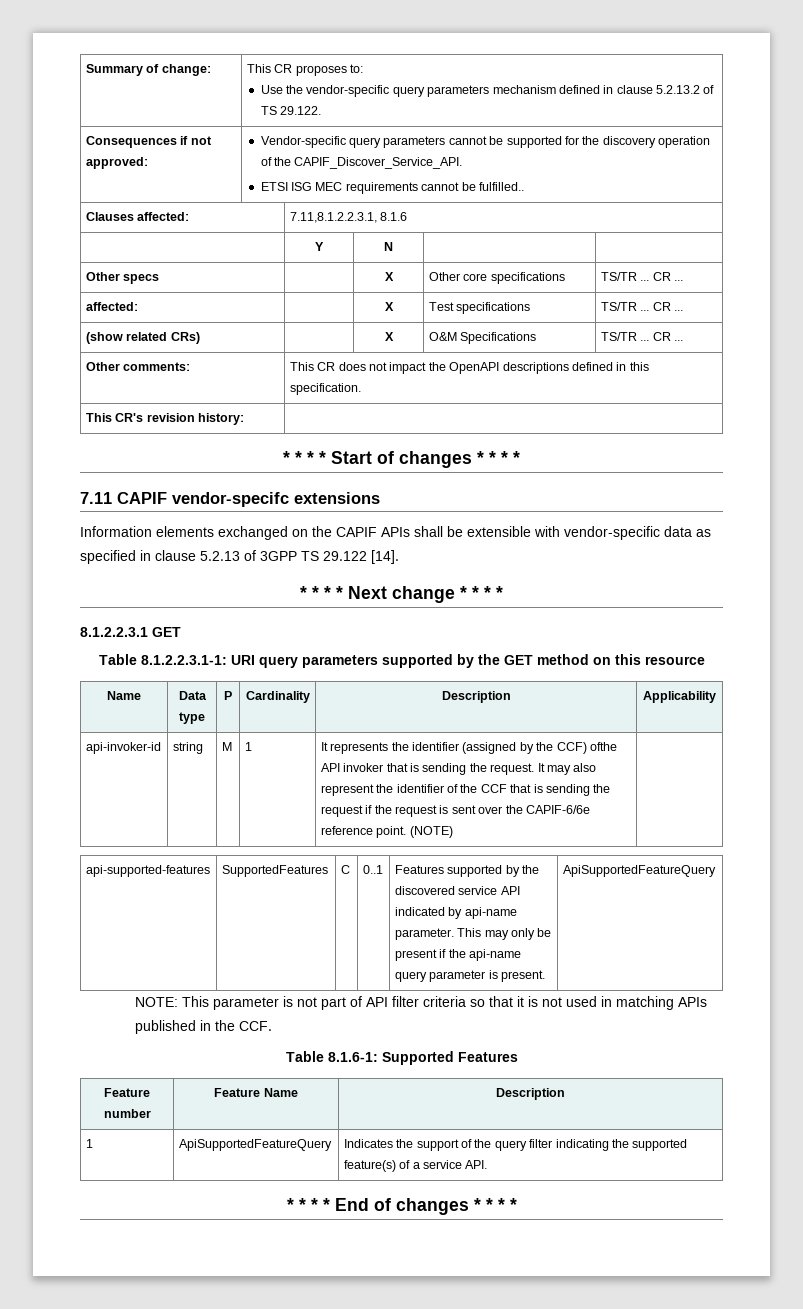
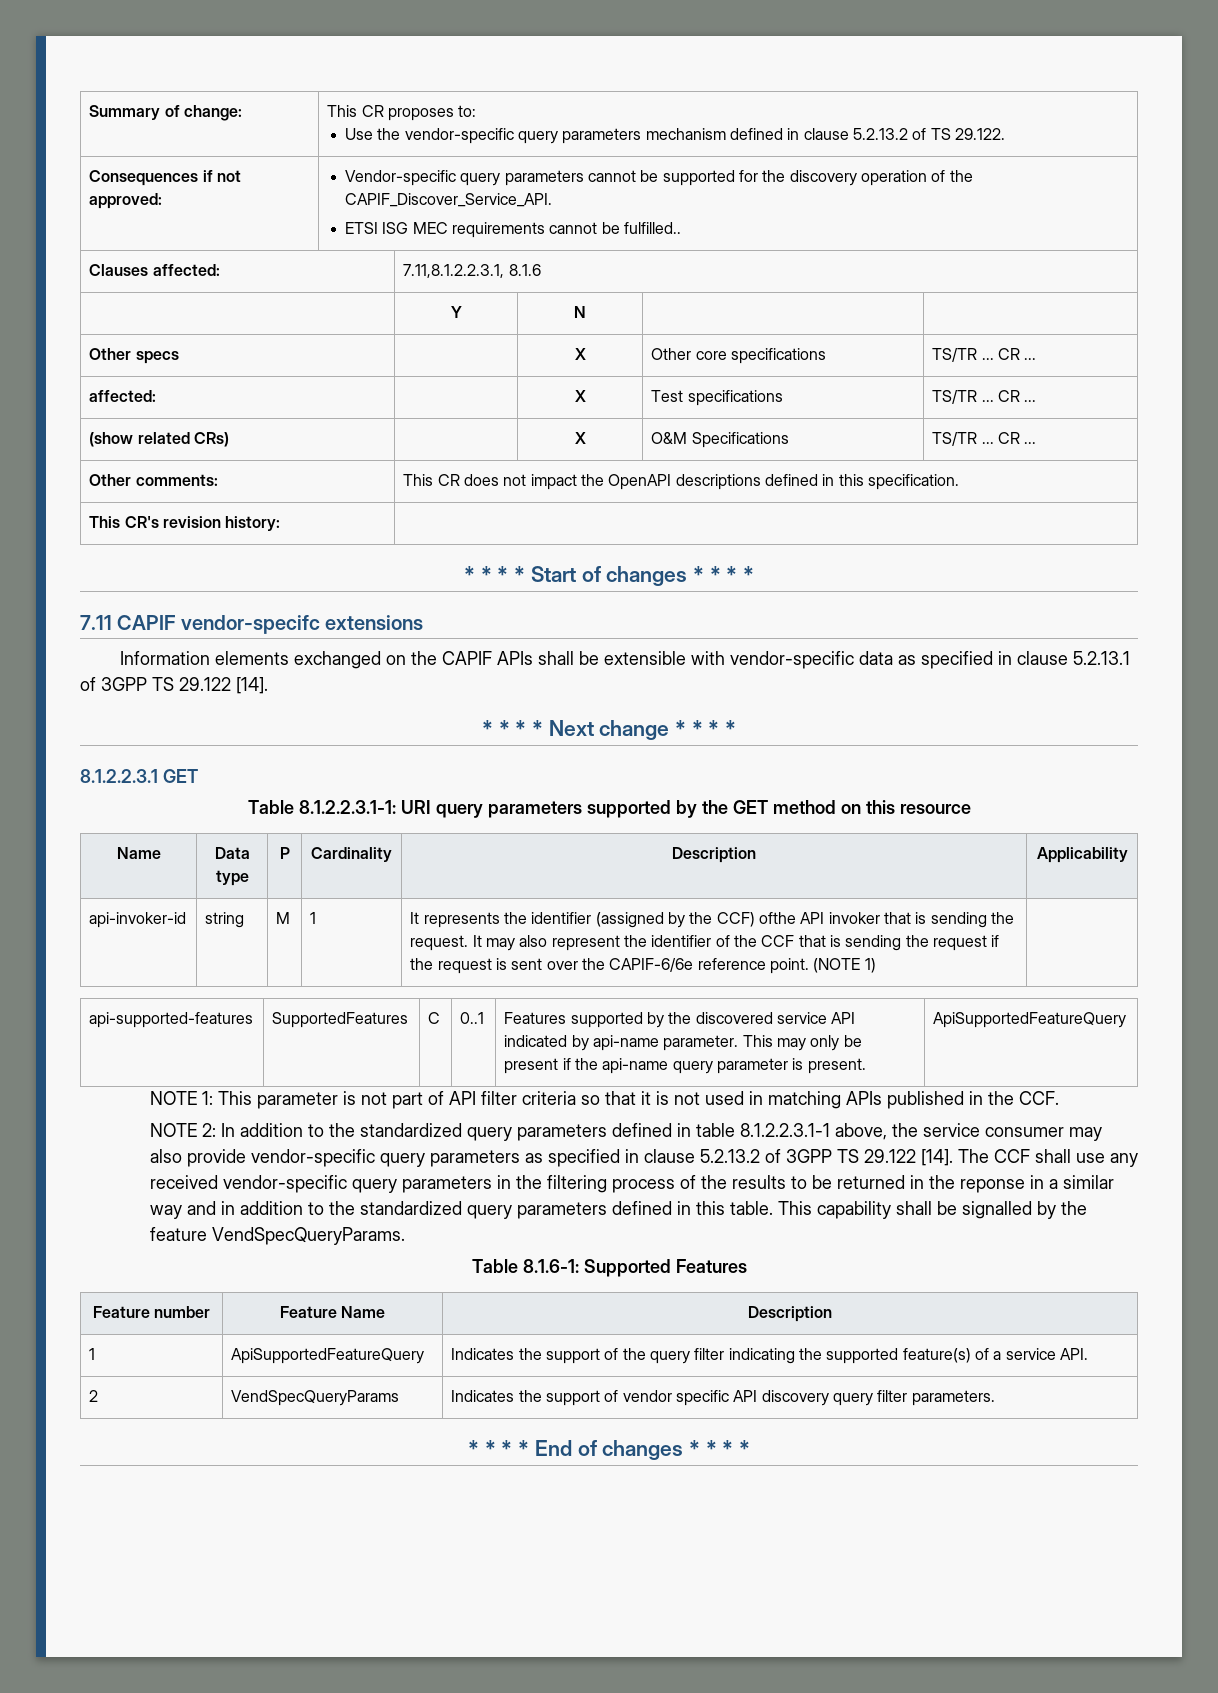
[200,551,240,561] 5.2.13 -> [1073,651,1131,665] 5.2.13.1
[409,826,453,838] (NOTE) -> [813,958,876,973] (NOTE 1)
[135,997,179,1007] NOTE: -> [149,1091,213,1105] NOTE 1:
(273, 1026) none -> [149,1123,1102,1141] [149,1149,1138,1167] [149,1175,1114,1193] [149,1201,1087,1219] [149,1227,405,1245] // NOTE 2: In addition to the standardized query parameters defined in table 8.1.2.2.3.1-1 above, the service consumer may also provide vendor-specific query parameters as specified in clause 5.2.13.2 of 3GPP TS 29.122 [14]. The CCF shall use any received vendor-specific query parameters in the filtering process of the results to be returned in the reponse in a similar way and in addition to the standardized query parameters defined in this table. This capability shall be signalled by the feature VendSpecQueryParams.
(488, 1164) none -> [89,1390,99,1402] [231,1390,400,1406] [451,1390,995,1406] // 2 | VendSpecQueryParams | Indicates the support of vendor specific API discovery query filter parameters.

